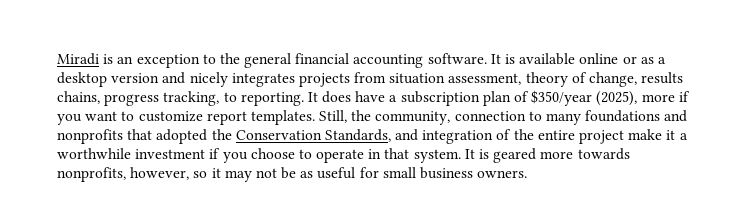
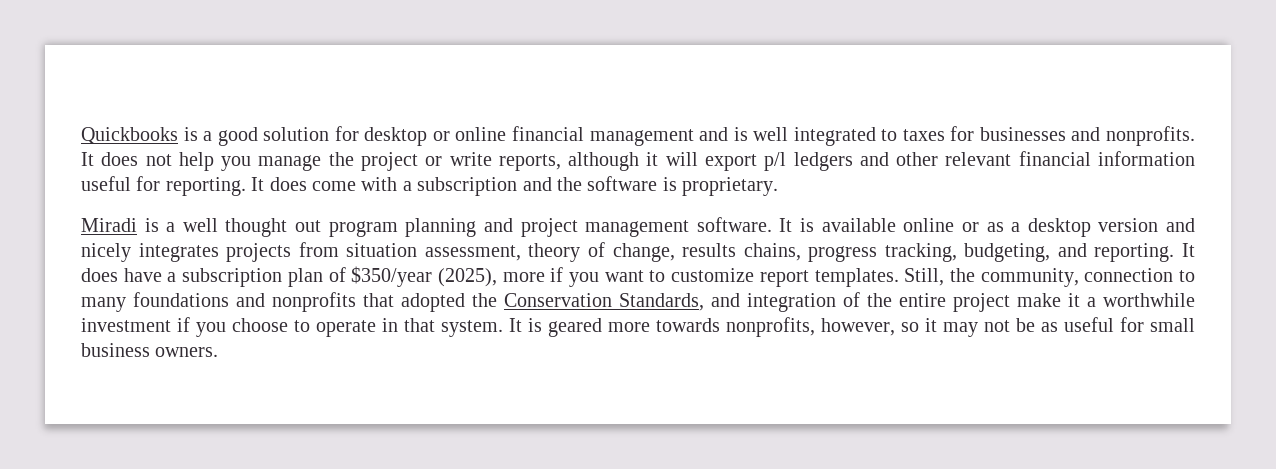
[57,53,424,68] Miradi is an exception to the general financial accounting -> [81,126,1195,146] [81,151,1196,171] [81,176,779,196] [81,218,690,237] Quickbooks is a good solution for desktop or online financial management and is well integrated to taxes for businesses and nonprofits. It does not help you manage the project or write reports, although it will export p/l ledgers and other relevant financial information useful for reporting. It does come with a subscription and the software is proprietary. // Miradi is a well thought out program planning and project management
[223,92,237,102] to -> [964,243,1087,262] budgeting, and

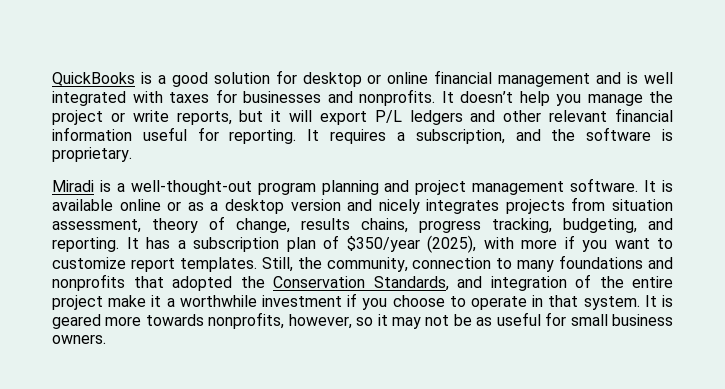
[81,127,178,144] Quickbooks -> [52,72,135,86] QuickBooks
[881,129,898,141] to -> [132,91,163,103] with
[101,152,172,166] does not -> [460,91,513,103] doesn’t
[568,152,640,171] although -> [239,110,264,122] but
[764,152,787,171] p/l -> [374,110,402,123] P/L
[269,177,518,196] does come with a subscription -> [330,129,505,144] requires a subscription,
[182,218,322,237] well thought out -> [130,180,252,195] well-thought-out
[81,268,162,282] does have -> [146,237,170,249] has
(497, 277) none -> [483,237,514,249] with

